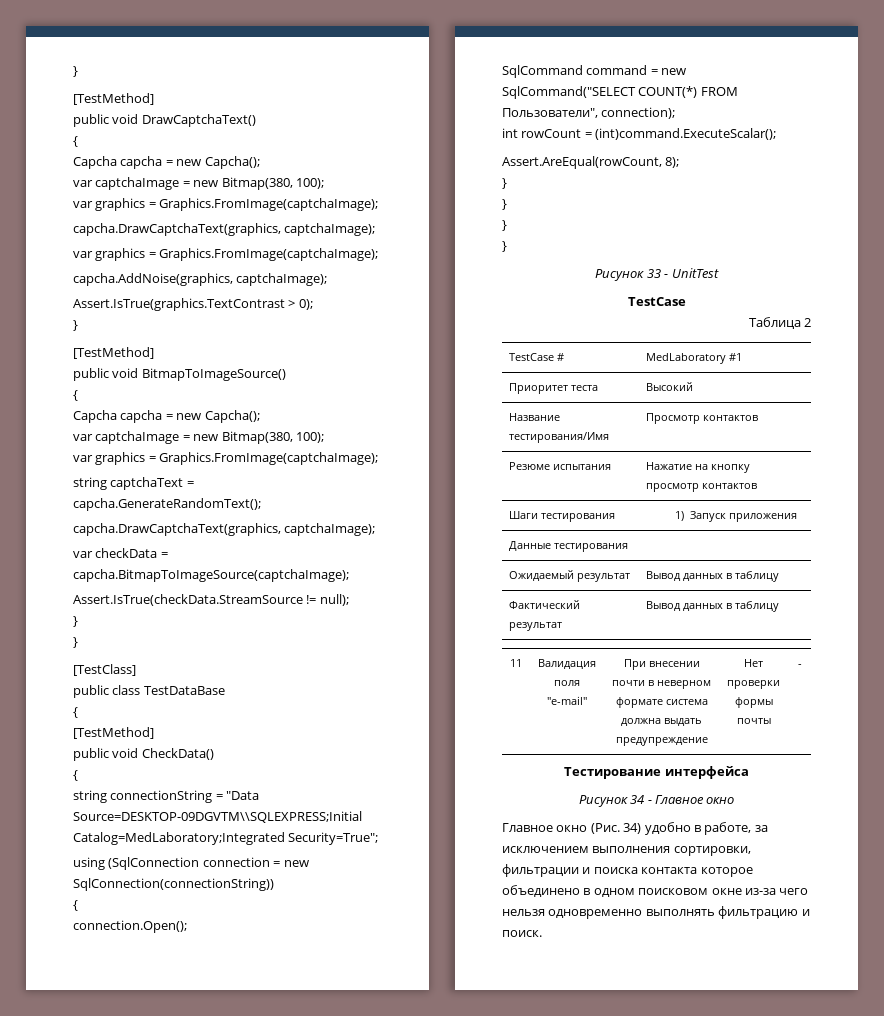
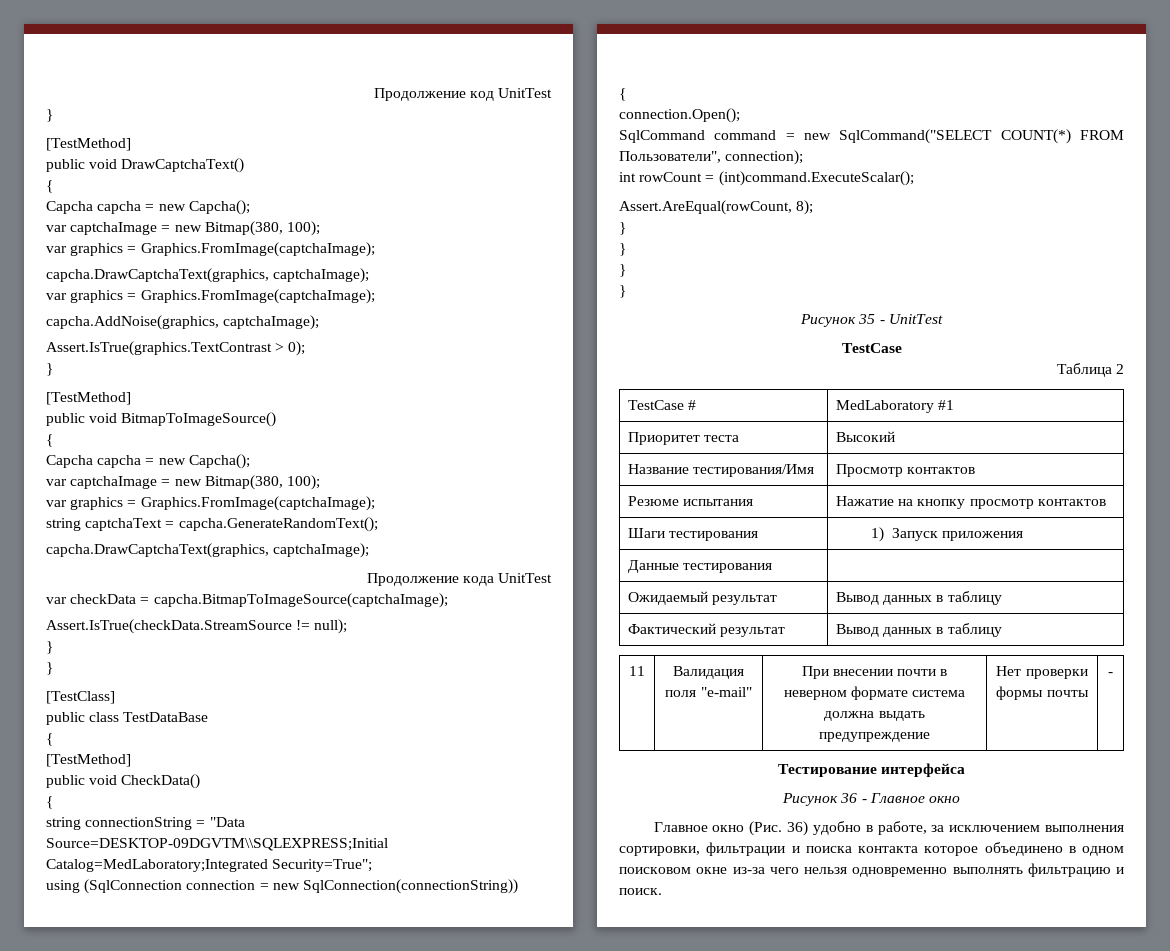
(73, 71) none -> [373,88,552,101] Продолжение код UnitTest //
(376, 529) none -> [366,573,552,586] // Продолжение кода UnitTest
[646,269,661,278] 33 -> [858,314,876,324] 35
[630,795,645,804] 34 -> [840,793,858,803] 36
[623,823,642,834] 34) -> [787,821,809,836] 36)

